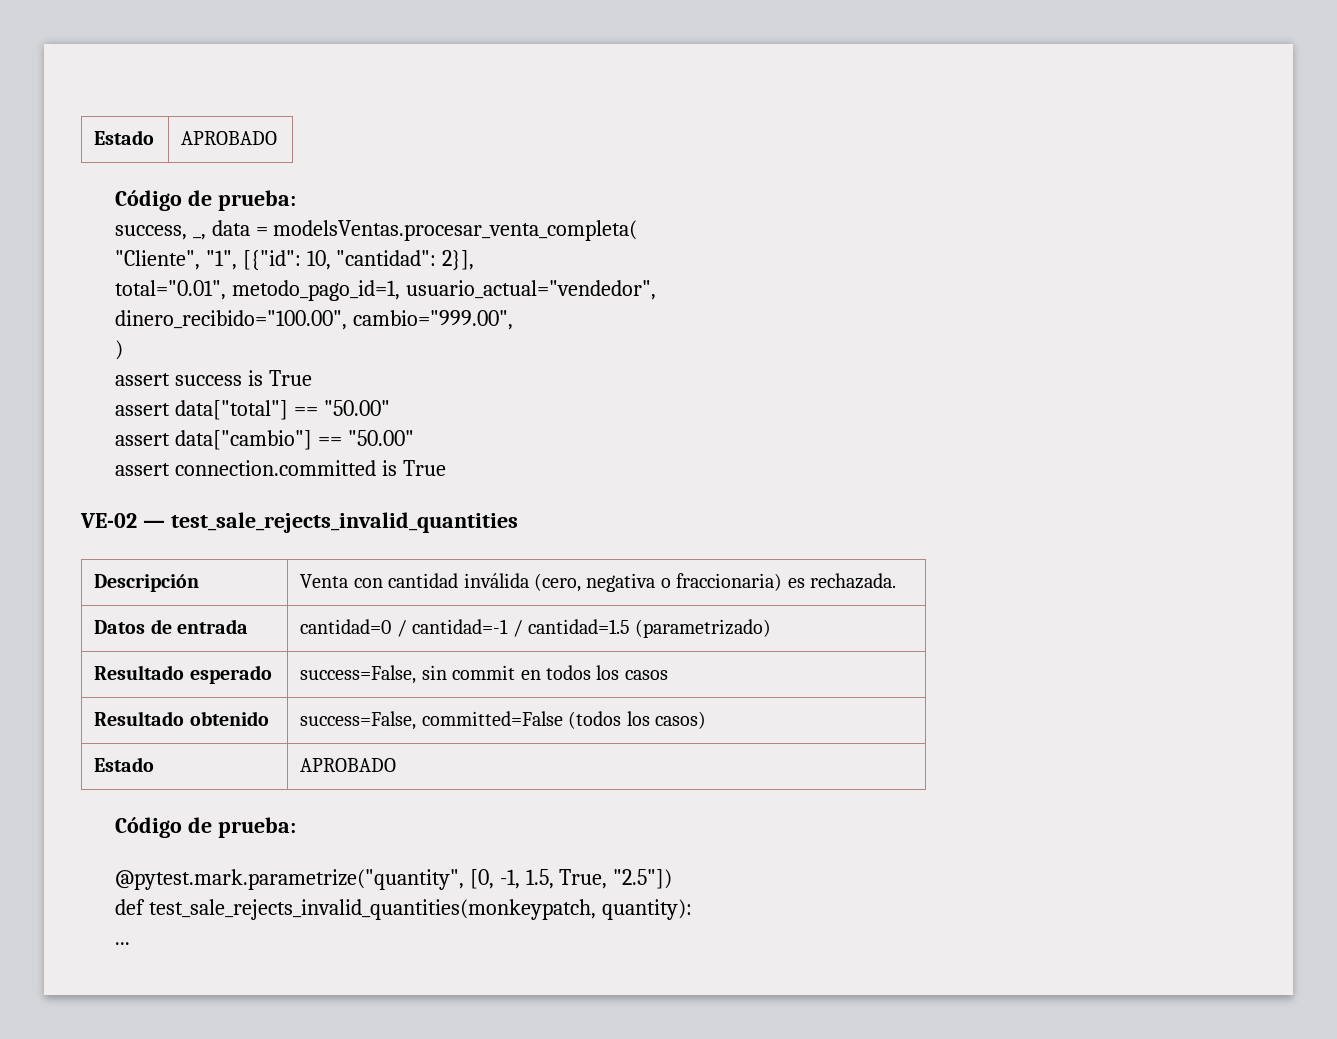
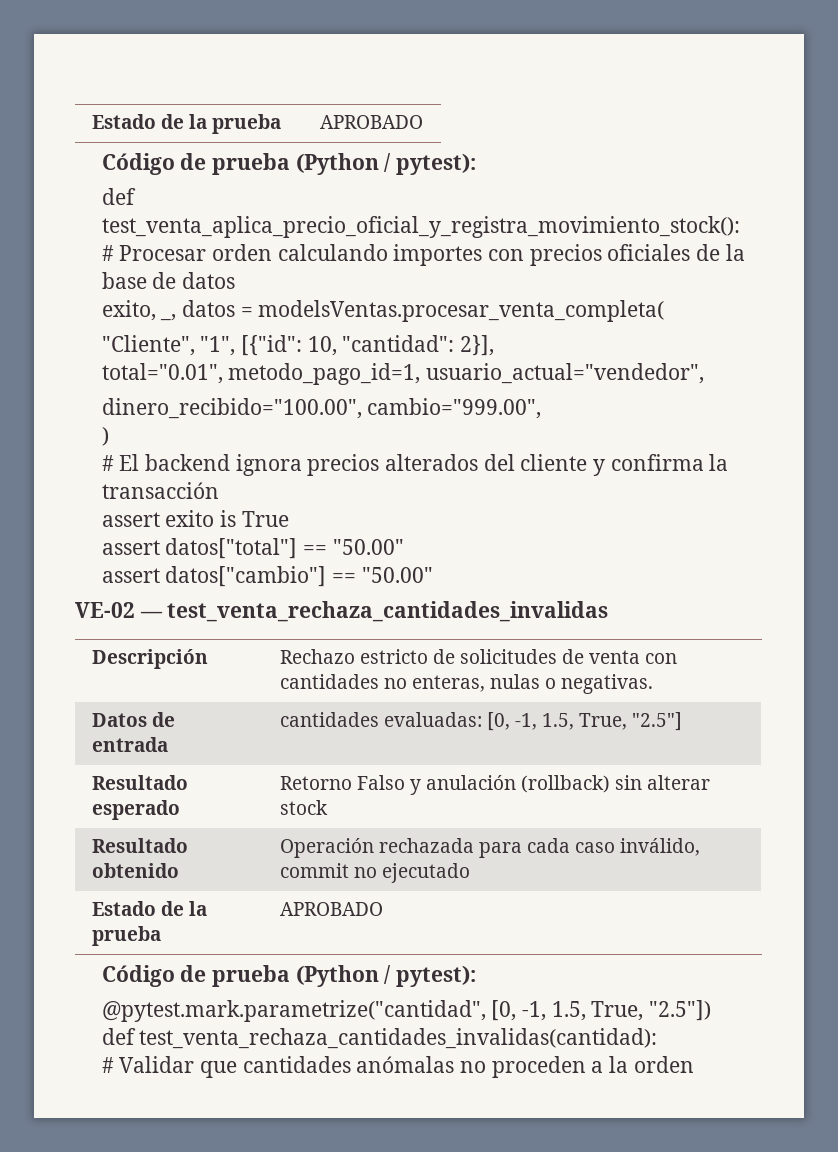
[94,130,155,145] [181,131,278,145] [114,190,296,211] [114,220,250,240] Estado | APROBADO // Código de prueba: // success, _, data -> [91,114,281,134] [319,115,423,129] [101,153,476,175] [101,188,136,205] [101,216,740,238] [101,244,745,266] [101,272,235,289] [101,300,235,321] Estado de la prueba | APROBADO // Código de prueba (Python / pytest): // def test_venta_aplica_precio_oficial_y_registra_movimiento_stock(): // # Procesar orden calculando importes con precios oficiales de la base de datos // exito, _, datos
[114,373,242,386] // assert success -> [101,454,729,476] [101,482,219,499] [101,510,215,527] // # El backend ignora precios alterados del cliente y confirma la transacción // assert exito
[174,400,390,420] [114,430,414,450] [114,460,446,476] data["total"] == "50.00" // assert data["cambio"] == "50.00" // assert connection.committed is True -> [165,538,404,559] [101,566,433,587] datos["total"] == "50.00" // assert datos["cambio"] == "50.00"
[170,512,518,533] test_sale_rejects_invalid_quantities -> [167,601,609,622] test_venta_rechaza_cantidades_invalidas
[300,573,897,592] [94,619,249,634] [300,619,772,638] [94,665,272,684] [300,665,668,684] [94,711,269,726] [300,711,707,730] [94,757,155,772] [300,758,397,772] [114,817,296,838] [114,869,464,890] Venta con cantidad inválida (cero, negativa o fraccionaria) es rechazada. // Datos de entrada | cantidad=0 / cantidad=-1 / cantidad=1.5 (parametrizado) // Resultado esperado | success=False, sin commit en todos los casos // Resultado obtenido | success=False, committed=False (todos los casos) // Estado | APROBADO // Código de prueba: // @pytest.mark.parametrize("quantity", -> [279,649,678,664] [279,674,654,694] [91,712,175,727] [91,737,168,752] [279,712,683,731] [91,775,188,790] [91,800,180,820] [279,775,711,795] [279,800,328,815] [91,838,188,853] [91,863,179,878] [279,838,701,858] [279,863,470,883] [91,901,207,916] [91,926,161,946] [279,902,383,916] [101,965,476,987] [101,1000,486,1022] Rechazo estricto de solicitudes de venta con cantidades no enteras, nulas o negativas. // Datos de entrada | cantidades evaluadas: [0, -1, 1.5, True, "2.5"] // Resultado esperado | Retorno Falso y anulación (rollback) sin alterar stock // Resultado obtenido | Operación rechazada para cada caso inválido, commit no ejecutado // Estado de la prueba | APROBADO // Código de prueba (Python / pytest): // @pytest.mark.parametrize("cantidad",
[148,899,692,920] [114,942,130,945] test_sale_rejects_invalid_quantities(monkeypatch, quantity): // ... -> [139,1028,658,1049] [101,1056,694,1078] test_venta_rechaza_cantidades_invalidas(cantidad): // # Validar que cantidades anómalas no proceden a la orden

